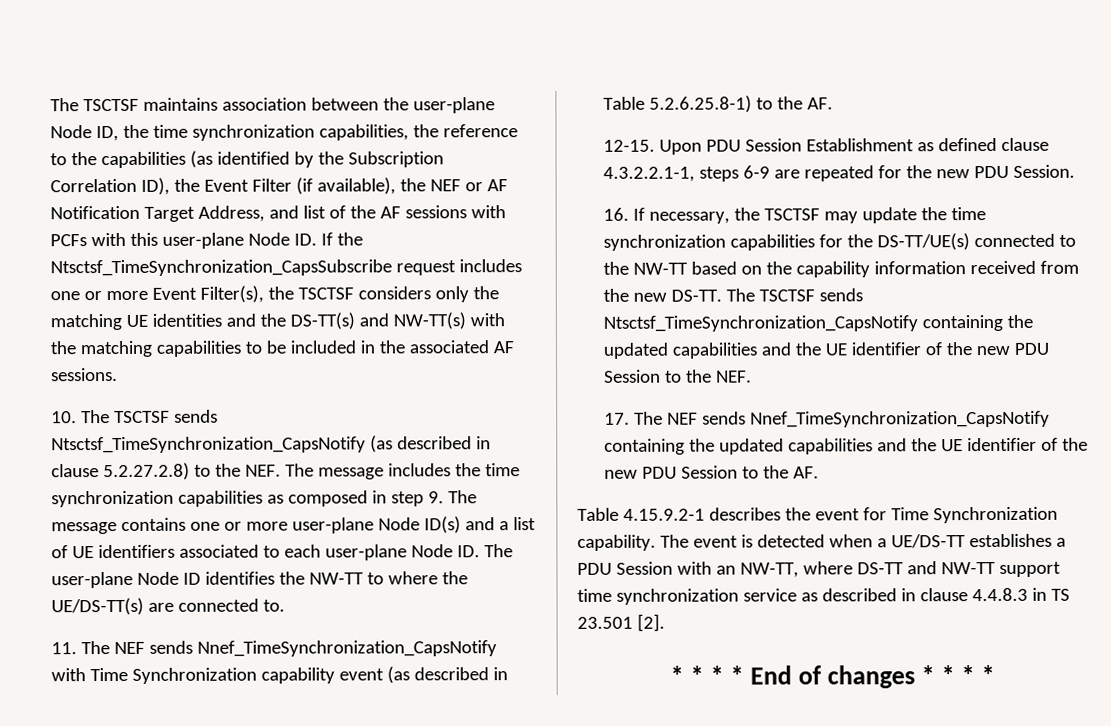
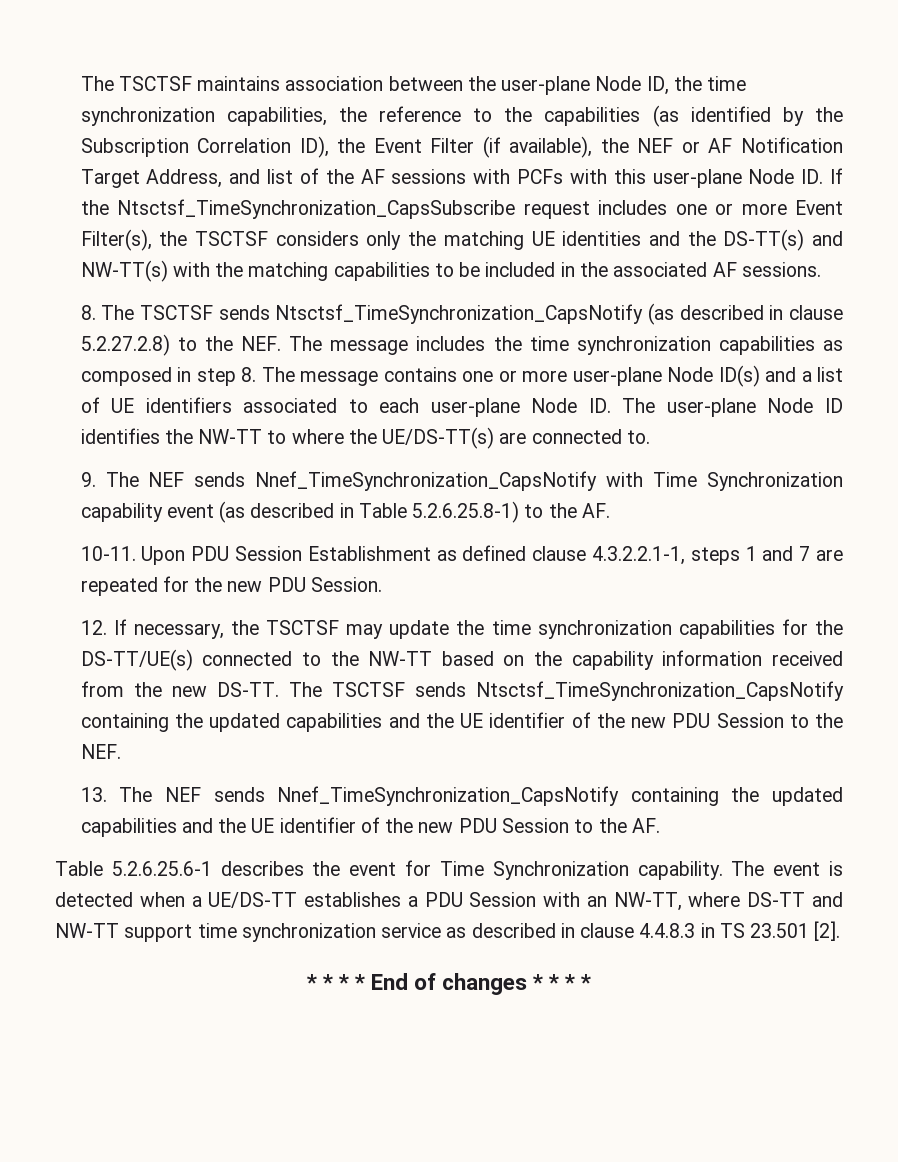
[50,411,77,424] 10. -> [80,305,96,320] 8.
[427,491,444,504] 9. -> [241,367,257,382] 8.
[50,642,77,655] 11. -> [80,472,96,487] 9.
[602,139,655,152] 12-15. -> [80,546,136,561] 10-11.
[742,165,770,179] 6-9 -> [745,546,811,561] 1 and 7
[602,207,629,221] 16. -> [80,620,107,635] 12.
[603,412,630,425] 17. -> [80,787,107,802] 13.
[622,508,705,521] 4.15.9.2-1 -> [111,861,212,876] 5.2.6.25.6-1

